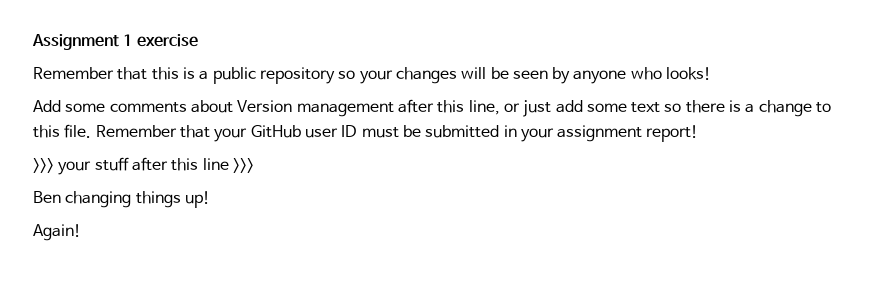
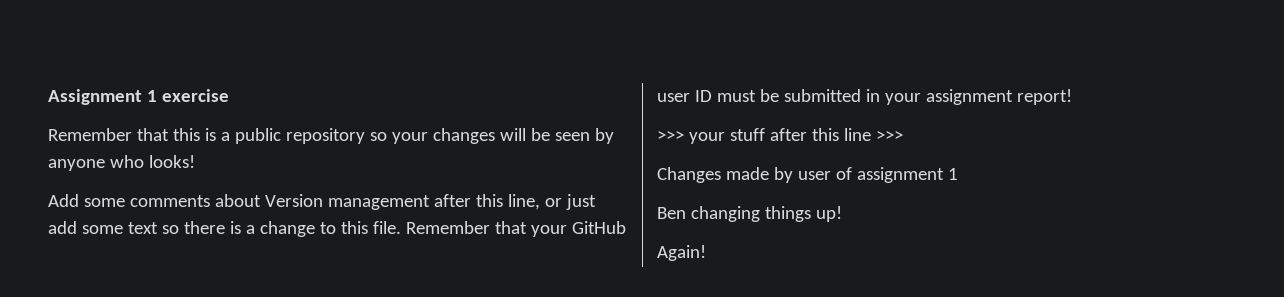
(254, 165) none -> [657,167,958,183] // Changes made by user of assignment 1

